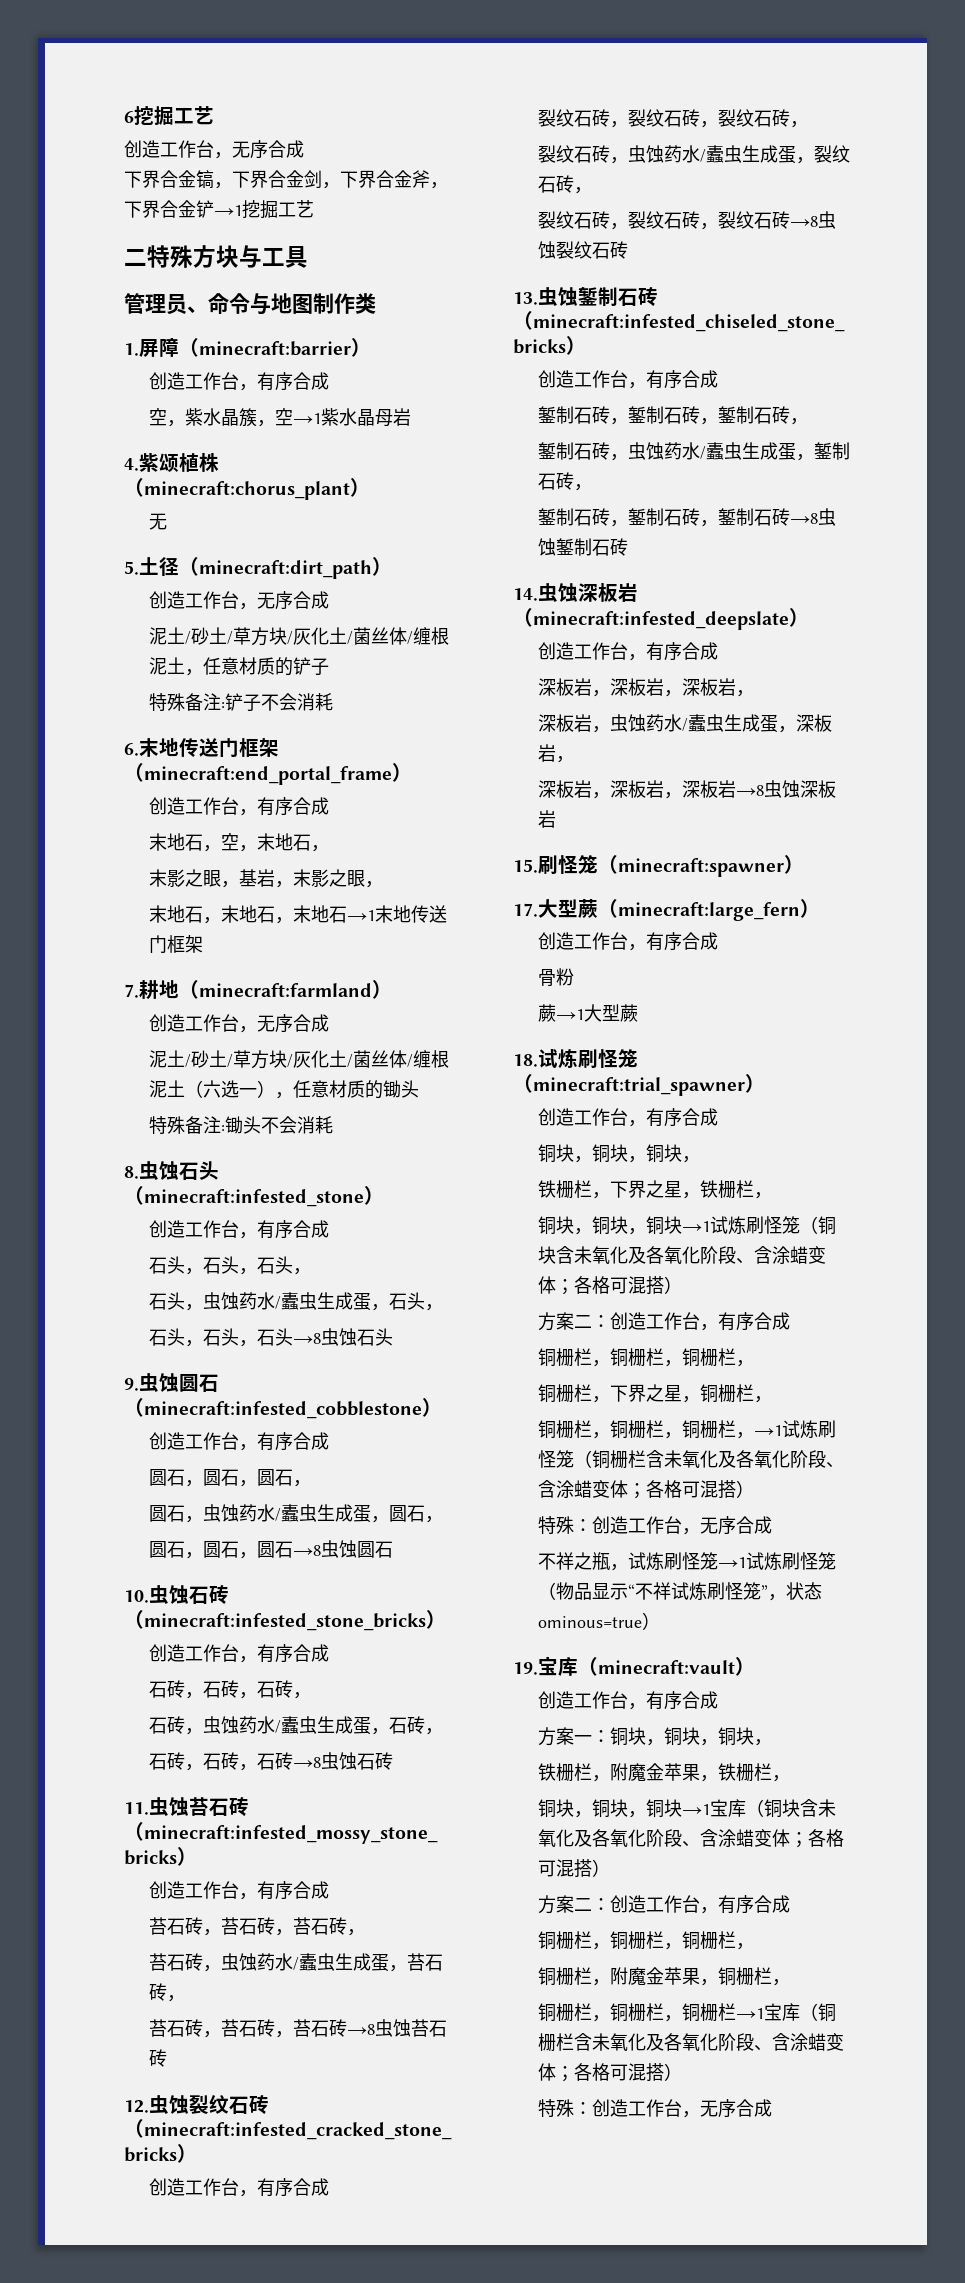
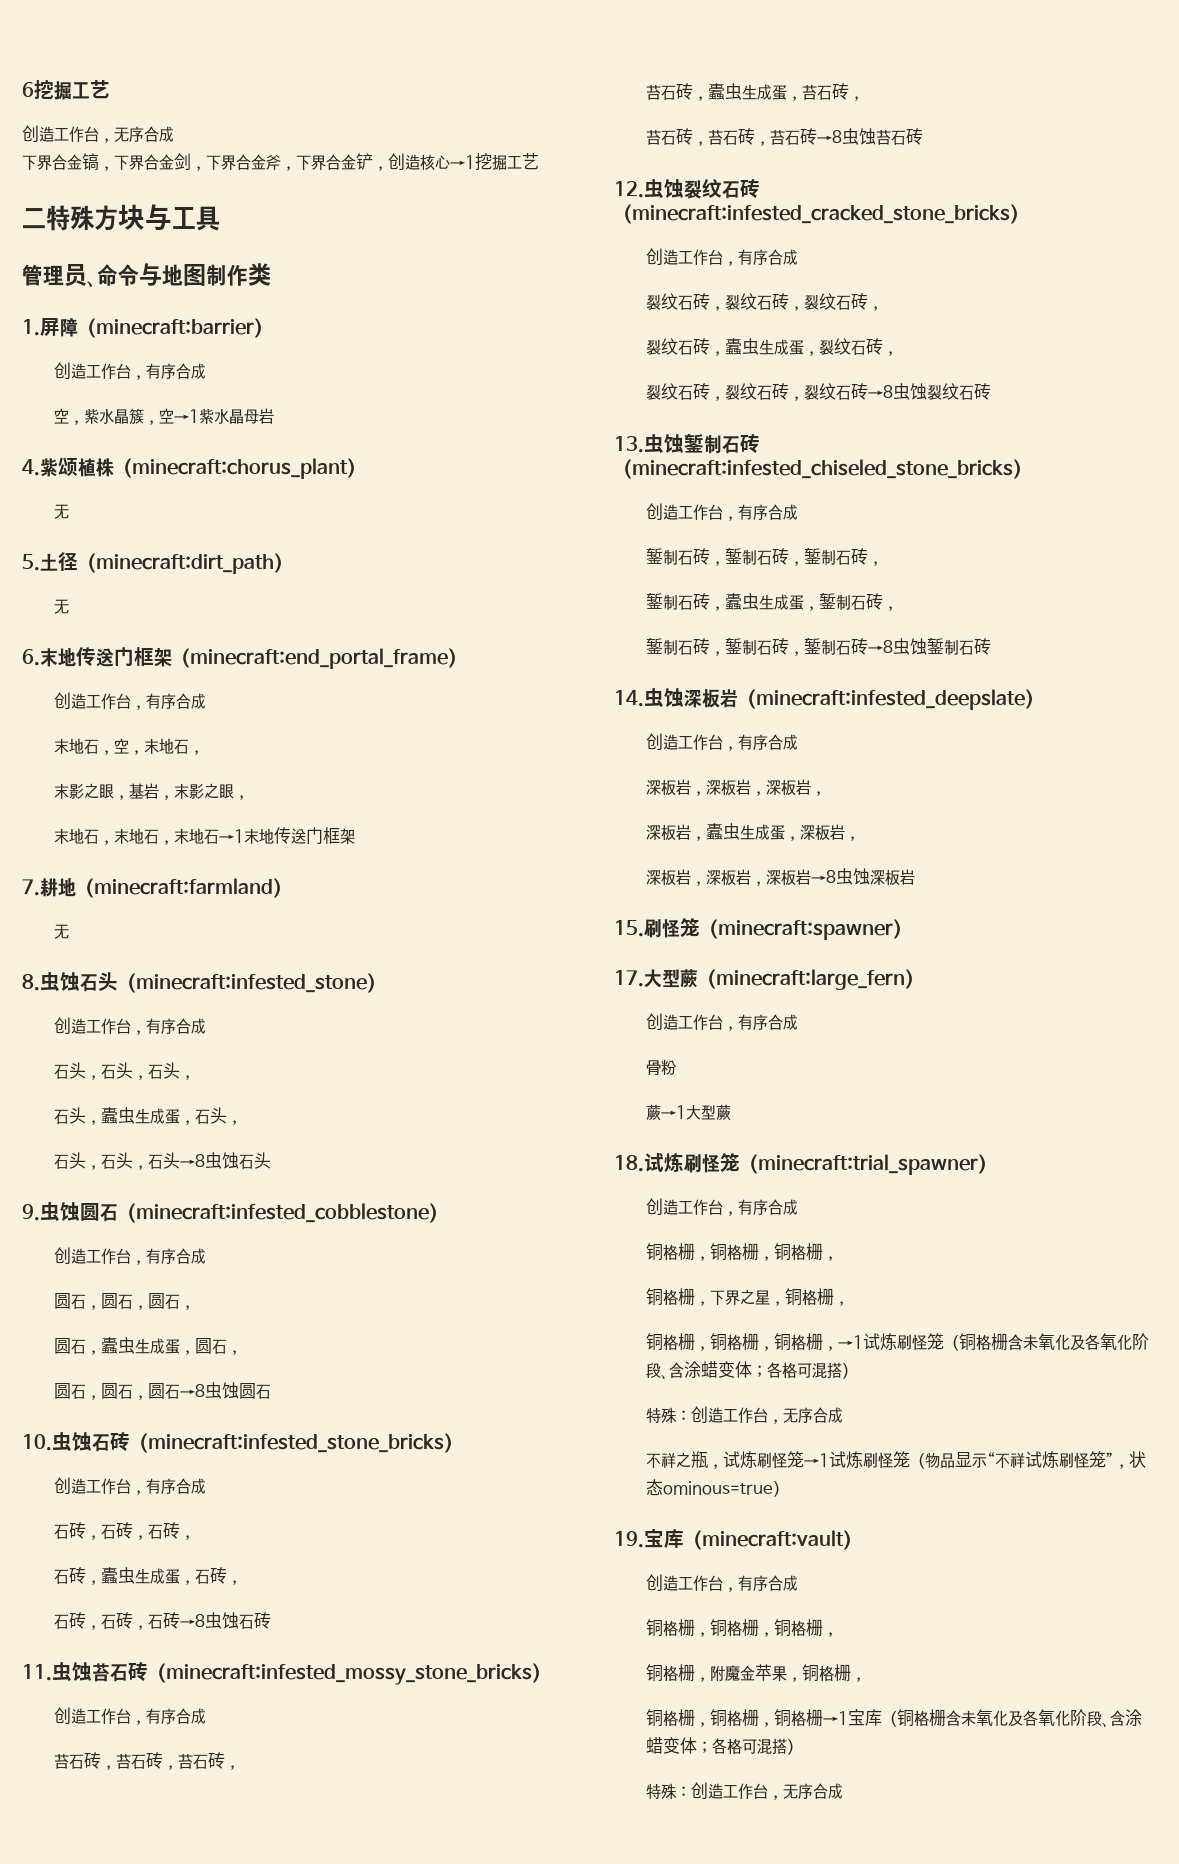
(214, 209) none -> [373,153,450,171] ，创造核心
[148,591,329,610] [148,627,449,646] [148,657,329,676] [148,693,333,712] 创造工作台，无序合成 // 泥土/砂土/草方块/灰化土/菌丝体/缠根泥土，任意材质的铲子 // 特殊备注:铲子不会消耗 -> [54,599,70,614] 无
[148,1014,329,1033] [148,1050,449,1069] [148,1080,419,1099] [148,1116,333,1134] 创造工作台，无序合成 // 泥土/砂土/草方块/灰化土/菌丝体/缠根泥土（六选一），任意材质的锄头 // 特殊备注:锄头不会消耗 -> [54,924,70,939] 无
[202,1292,281,1310] 虫蚀药水/ -> (102, 1122) none
[202,1504,281,1522] 虫蚀药水/ -> (102, 1352) none
[202,1716,281,1734] 虫蚀药水/ -> (102, 1582) none
[220,1953,299,1971] 虫蚀药水/ -> (709, 98) none
[627,145,706,163] 虫蚀药水/ -> (726, 353) none
[627,442,706,460] 虫蚀药水/ -> (726, 608) none
[609,714,688,732] 虫蚀药水/ -> (707, 838) none
[555,1144,700,1163] [537,1180,772,1199] [537,1216,836,1235] [537,1246,826,1264] [537,1276,682,1295] [537,1312,790,1331] [537,1348,754,1367] [537,1384,592,1403] 块，铜块，铜块， // 铁栅栏，下界之星，铁栅栏， // 铜块，铜块，铜块→1试炼刷怪笼（铜块含未氧化及各氧化阶段、含涂蜡变体；各格可混搭） // 方案二：创造工作台，有序合成 // 铜栅栏，铜栅栏，铜栅栏， // 铜栅栏 -> [663,1243,839,1261] [646,1288,696,1306] 格栅，铜格栅，铜格栅， // 铜格栅
[717,1384,772,1403] [537,1420,736,1439] 栅栏， // 铜栅栏，铜栅栏，铜栅栏 -> [802,1288,850,1306] [646,1333,824,1351] 格栅， // 铜格栅，铜格栅，铜格栅
[609,1450,646,1468] 栅栏 -> [976,1333,1009,1351] 格栅
[537,1727,772,1746] [537,1763,790,1782] [537,1799,836,1818] [537,1829,844,1848] [537,1859,610,1878] [537,1895,790,1914] [537,1931,754,1950] [537,1967,592,1986] 方案一：铜块，铜块，铜块， // 铁栅栏，附魔金苹果，铁栅栏， // 铜块，铜块，铜块→1宝库（铜块含未氧化及各氧化阶段、含涂蜡变体；各格可混搭） // 方案二：创造工作台，有序合成 // 铜栅栏，铜栅栏，铜栅栏， // 铜栅栏 -> [646,1619,839,1637] [646,1664,696,1682] 铜格栅，铜格栅，铜格栅， // 铜格栅
[735,1967,790,1986] [537,2003,836,2022] [537,2033,574,2051] 栅栏， // 铜栅栏，铜栅栏，铜栅栏→1宝库（铜栅栏 -> [819,1664,867,1682] [646,1709,947,1727] 格栅， // 铜格栅，铜格栅，铜格栅→1宝库（铜格栅

